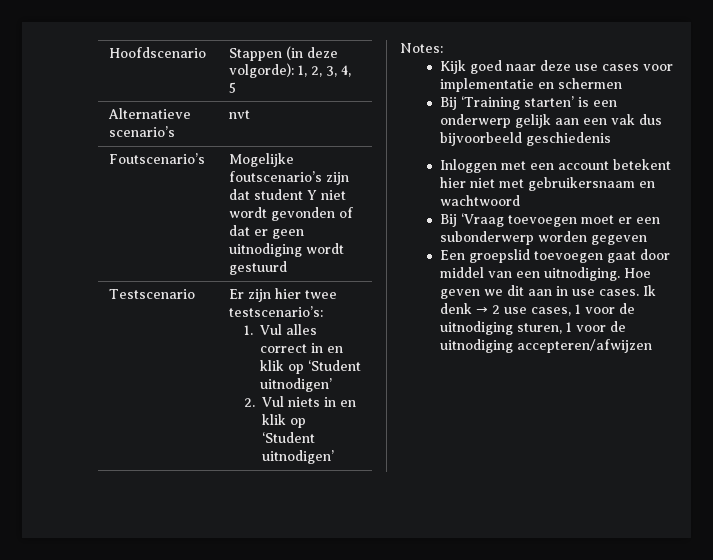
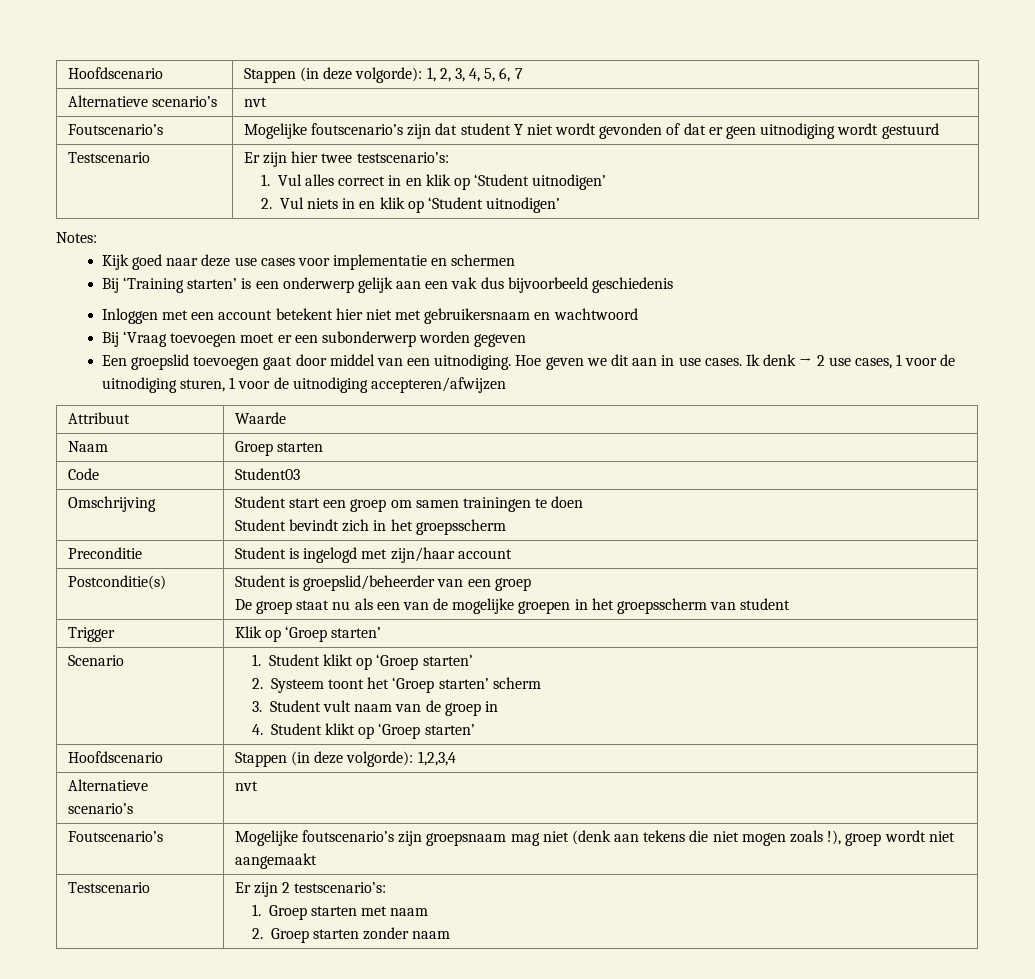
[229,82,237,93] 5 -> [484,67,523,82] 5, 6, 7
(652, 346) none -> [67,412,130,424] [234,412,286,424] [67,441,108,452] [234,441,323,456] [67,468,99,480] [234,468,300,480] [67,496,156,512] [234,496,584,512] [234,519,506,535] [67,547,142,559] [234,547,512,563] [67,575,166,590] [234,575,531,591] [234,598,791,614] [67,627,115,642] [234,626,382,642] [67,655,124,666] [252,654,473,670] [252,677,541,693] [252,700,498,716] [252,723,475,739] [67,751,163,763] [234,751,456,767] [67,779,148,791] [67,803,133,814] [234,781,258,791] [67,831,163,842] [234,830,955,846] [234,853,317,869] [67,882,150,893] [234,882,387,897] [252,904,429,920] [252,927,451,943] // Attribuut | Waarde // Naam | Groep starten // Code | Student03 // Omschrijving | Student start een groep om samen trainingen te doen // Student bevindt zich in het groepsscherm // Preconditie | Student is ingelogd met zijn/haar account // Postconditie(s) | Student is groepslid/beheerder van een groep // De groep staat nu als een van de mogelijke groepen in het groepsscherm van student // Trigger | Klik op ‘Groep starten’ // Scenario | 1. Student klikt op ‘Groep starten’ // 2. Systeem toont het ‘Groep starten’ scherm // 3. Student vult naam van de groep in // 4. Student klikt op ‘Groep starten’ // Hoofdscenario | Stappen (in deze volgorde): 1,2,3,4 // Alternatieve scenario’s | nvt // Foutscenario’s | Mogelijke foutscenario’s zijn groepsnaam mag niet (denk aan tekens die niet mogen zoals !), groep wordt niet aangemaakt // Testscenario | Er zijn 2 testscenario’s: // 1. Groep starten met naam // 2. Groep starten zonder naam

